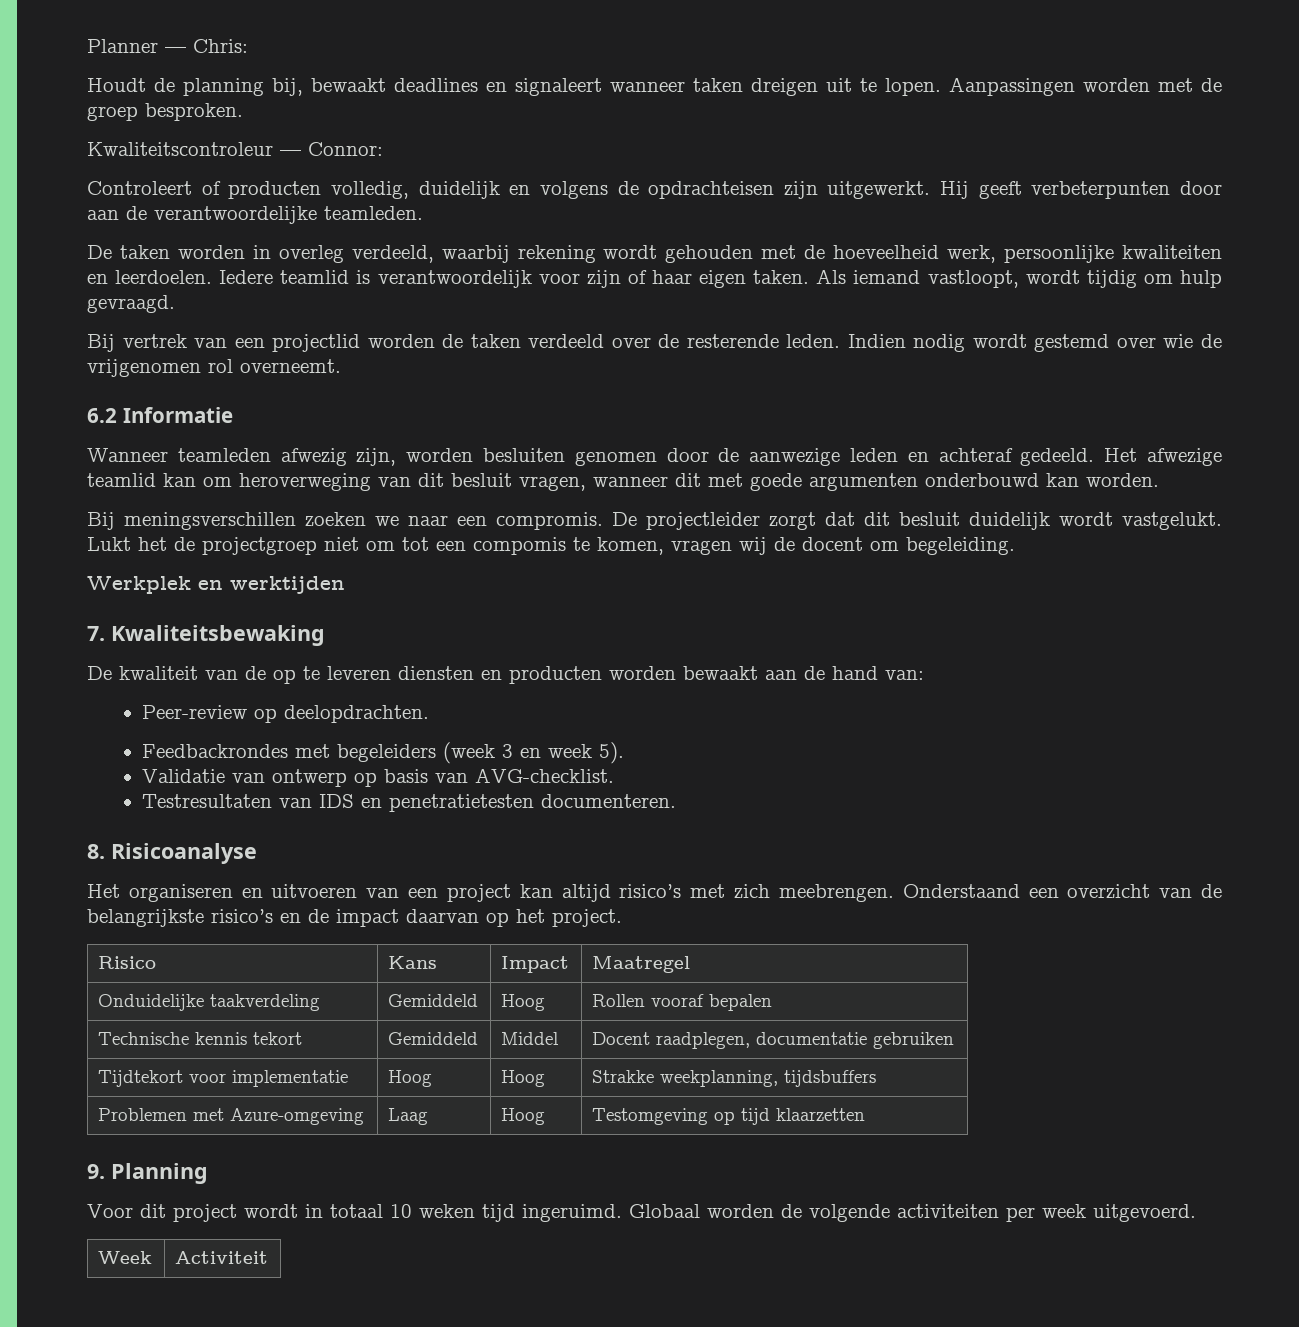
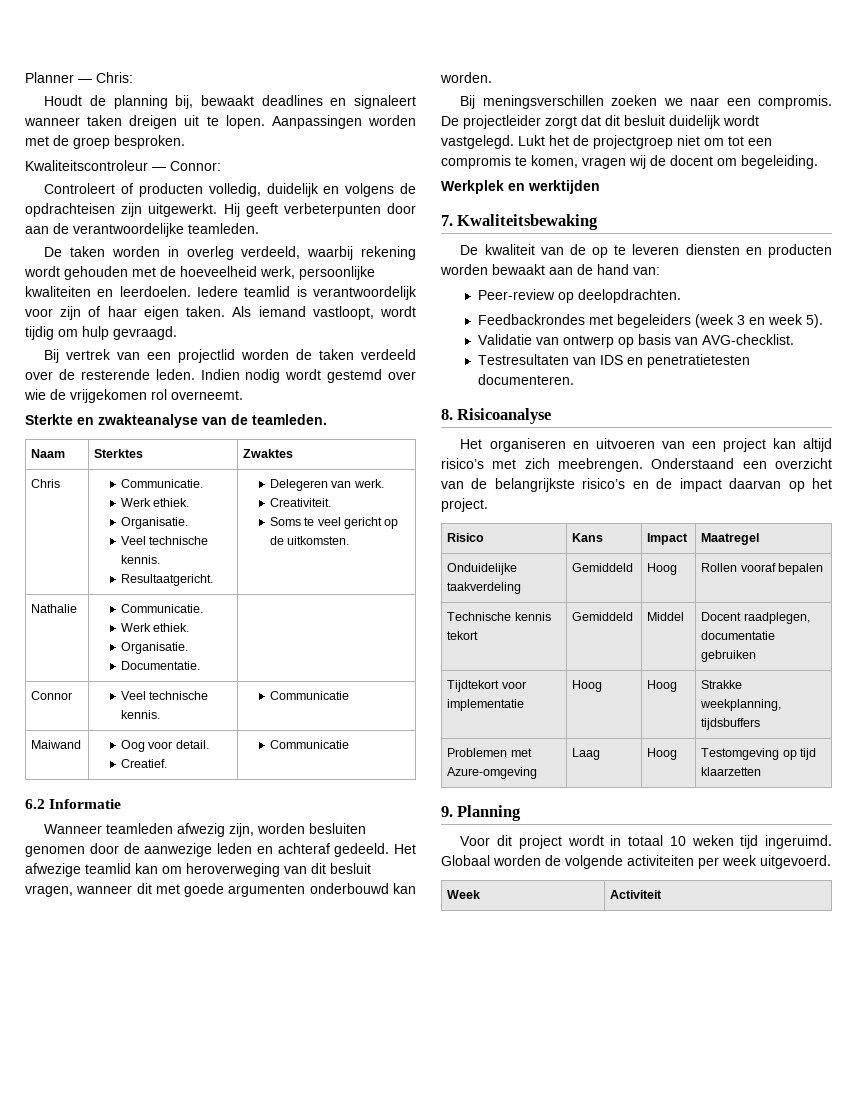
[87,359,201,377] vrijgenomen -> [70,389,147,403] vrijgekomen
(341, 366) none -> [25,414,327,428] [31,449,66,458] [94,449,144,458] [243,449,294,458] [31,479,61,488] [120,479,203,488] [120,498,190,507] [120,517,188,529] [120,536,209,545] [120,555,160,564] [120,574,213,586] [269,479,384,491] [269,498,331,507] [269,517,399,529] [269,536,350,545] [31,604,78,613] [120,604,203,613] [120,623,190,632] [120,642,188,654] [120,661,200,670] [31,691,73,700] [120,691,209,700] [120,710,160,719] [269,691,349,700] [31,740,82,749] [120,740,209,752] [120,759,167,768] [269,740,349,749] // Sterkte en zwakteanalyse van de teamleden. // Naam | Sterktes | Zwaktes // Chris | Communicatie. // Werk ethiek. // Organisatie. // Veel technische kennis. // Resultaatgericht. | Delegeren van werk. // Creativiteit. // Soms te veel gericht op de uitkomsten. // Nathalie | Communicatie. // Werk ethiek. // Organisatie. // Documentatie. | // Connor | Veel technische kennis. | Communicatie // Maiwand | Oog voor detail. // Creatief. | Communicatie
[1122,512,1222,530] vastgelukt. -> [441,135,514,149] vastgelegd.
[473,537,566,555] compomis -> [441,155,511,169] compromis

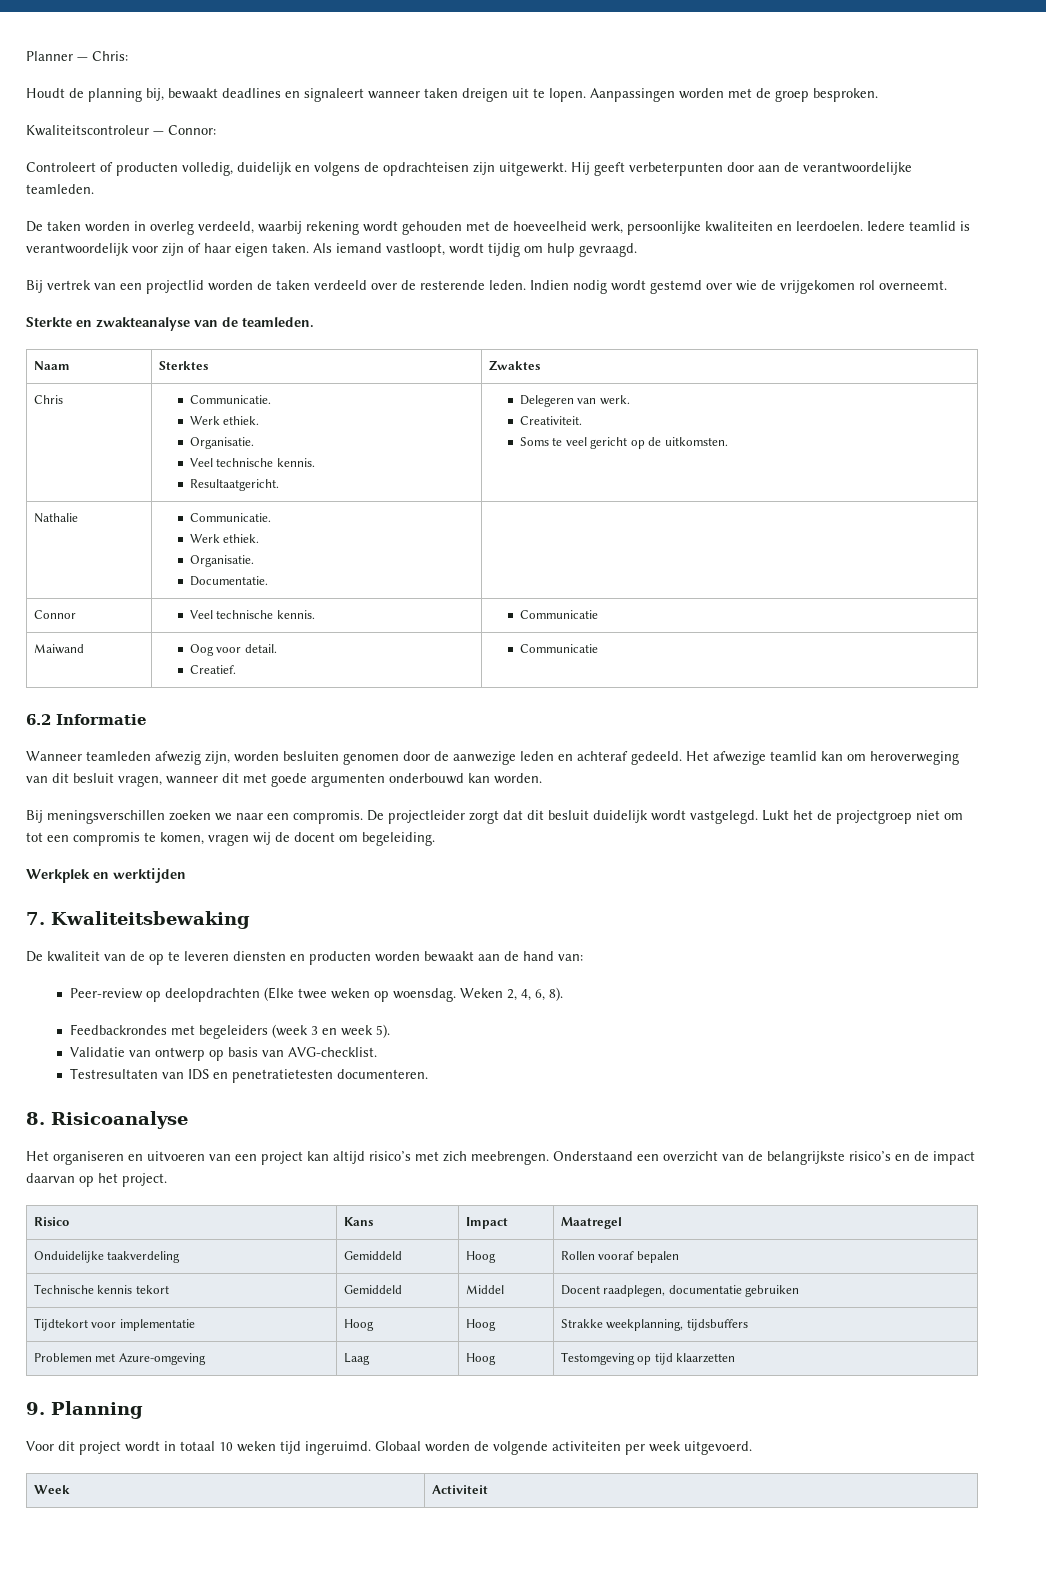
[577,289,681,303] deelopdrachten. -> [164,987,563,1002] deelopdrachten (Elke twee weken op woensdag. Weken 2, 4, 6, 8).

